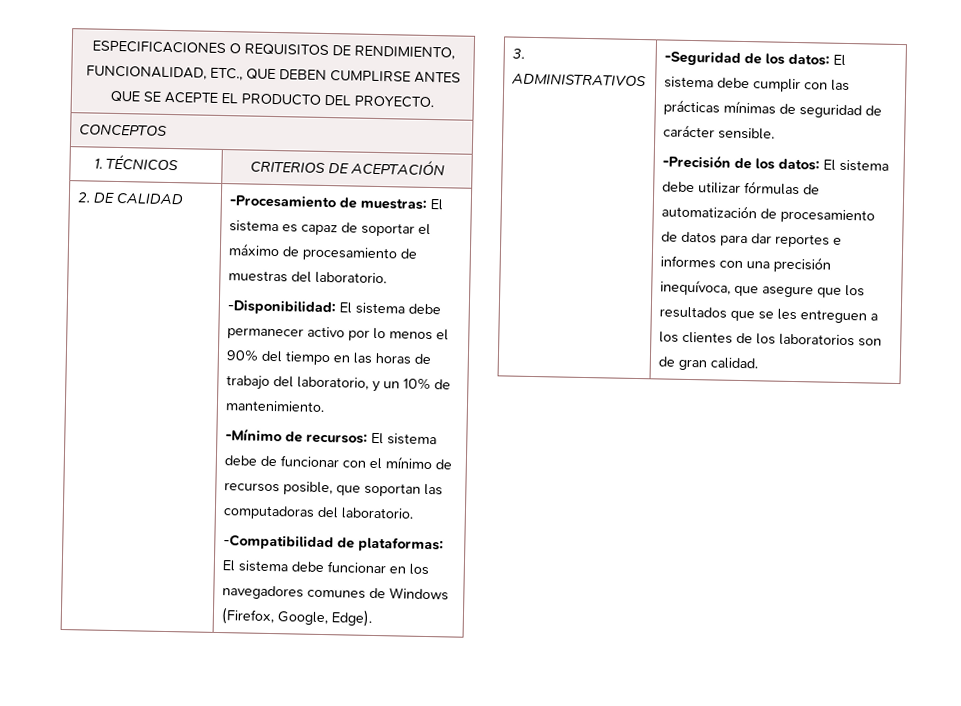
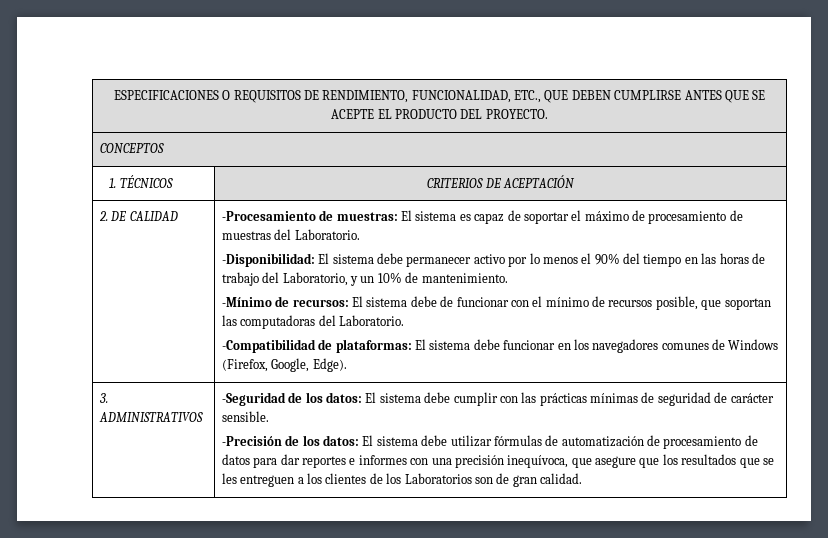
[315,271,388,285] laboratorio. -> [294,229,360,240] Laboratorio.
[297,376,370,390] laboratorio, -> [282,272,348,286] Laboratorio,
[341,507,414,520] laboratorio. -> [339,315,405,326] Laboratorio.
[779,333,856,347] laboratorios -> [404,473,472,484] Laboratorios

